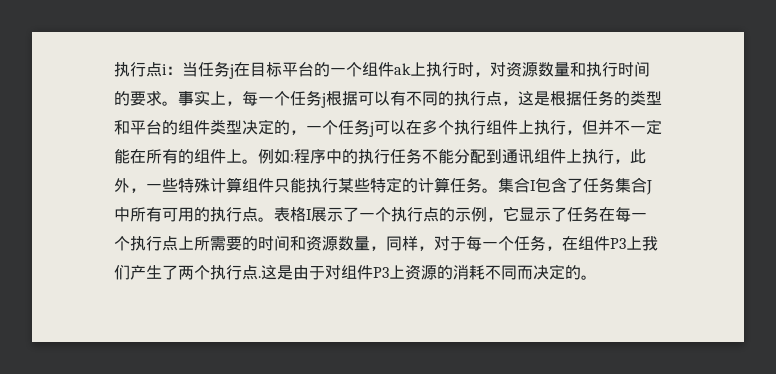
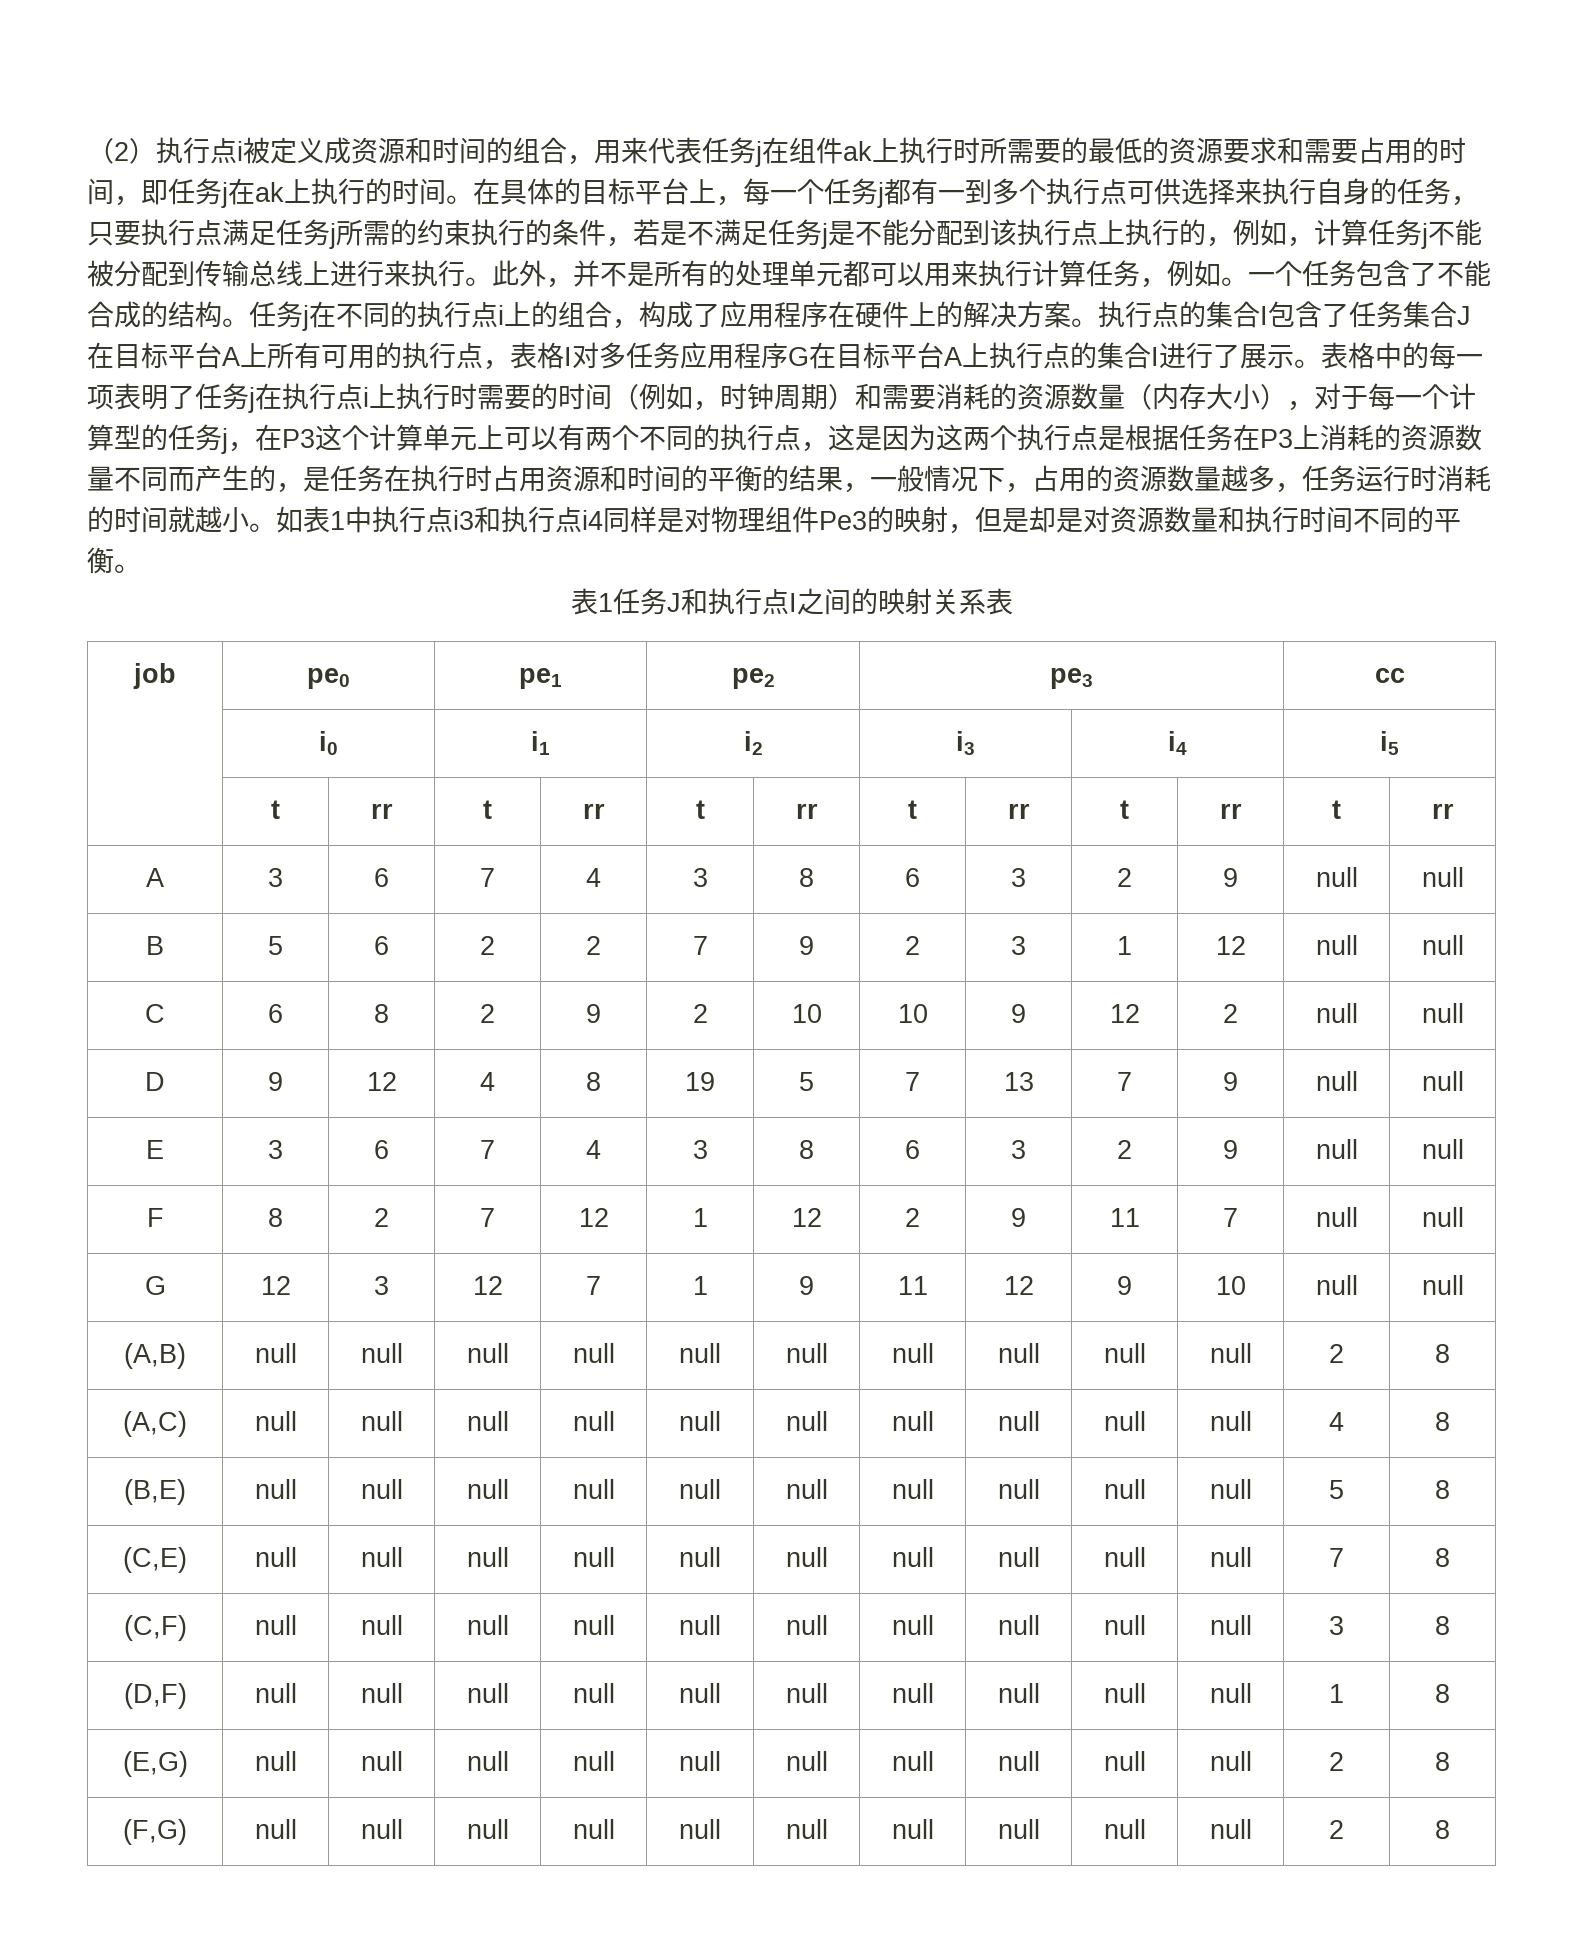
[114,61,650,79] [114,90,210,106] 执行点i：当任务j在目标平台的一个组件ak上执行时，对资源数量和执行时间的要求。事实 -> [87,137,1466,167] [87,178,689,208] （2）执行点i被定义成资源和时间的组合，用来代表任务j在组件ak上执行时所需要的最低的资源要求和需要占用的时间，即任务j在ak上执行的时间。在具体的目标平台
[326,90,662,106] [114,119,662,137] [114,148,646,164] [114,177,498,193] 根据可以有不同的执行点，这是根据任务的类型和平台的组件类型决定的，一个任务j可以在多个执行组件上执行，但并不一定能在所有的组件上。例如:程序中的执行任务不能分配到通讯组件上执行，此外，一些特殊计算组件只能执行某些特定的计算任务。 -> [884,178,1478,206] [87,219,1482,249] [87,260,1491,288] [87,301,1206,331] 都有一到多个执行点可供选择来执行自身的任务，只要执行点满足任务j所需的约束执行的条件，若是不满足任务j是不能分配到该执行点上执行的，例如，计算任务j不能被分配到传输总线上进行来执行。此外，并不是所有的处理单元都可以用来执行计算任务，例如。一个任务包含了不能合成的结构。任务j在不同的执行点i上的组合，构成了应用程序在硬件上的解决方案。执行点的
[114,207,130,222] 中 -> [87,342,267,369] 在目标平台A上
[258,217,274,222] 。 -> [483,360,510,370] ，
[311,206,647,222] [114,235,658,251] [114,264,597,280] 展示了一个执行点的示例，它显示了任务在每一个执行点上所需要的时间和资源数量，同样，对于每一个任务，在组件P3上我们产生了两个执行点.这是由于对组件P3上资源的消耗不同而决定的。 -> [572,342,1483,369] [87,383,1476,413] [87,424,1482,454] [87,465,1491,493] [87,506,1461,534] [87,547,141,574] [571,588,1013,615] [133,663,176,689] [307,668,350,689] [519,668,562,689] [731,668,775,689] [1050,668,1093,689] [1374,668,1405,683] [319,731,338,755] [531,731,550,755] [743,731,763,755] [956,731,975,755] [1168,731,1187,755] [1380,731,1399,755] [271,800,280,819] [370,804,393,819] [483,800,492,819] [582,804,605,819] [695,800,705,819] [795,804,818,819] [908,800,917,819] [1007,804,1030,819] [1120,800,1129,819] [1219,804,1242,819] [1332,800,1341,819] [1431,804,1454,819] [146,868,164,887] [268,868,283,887] [374,868,389,887] [480,868,495,887] [586,868,601,887] [692,868,708,887] [799,868,814,887] [905,868,920,887] [1011,868,1026,887] [1117,868,1132,887] [1223,868,1238,887] [1315,867,1358,887] [1421,867,1464,887] [146,936,164,955] [268,936,283,955] [374,936,389,955] [480,936,495,955] [586,936,601,955] [692,936,708,955] [799,936,814,955] [905,936,920,955] [1011,936,1026,955] [1117,936,1132,955] [1215,936,1246,955] [1315,935,1358,955] [1421,935,1464,955] [145,1004,165,1023] [268,1004,283,1023] [374,1004,389,1023] [480,1004,495,1023] [586,1004,601,1023] [692,1004,708,1023] [791,1004,822,1023] [897,1004,928,1023] [1011,1004,1026,1023] [1109,1004,1140,1023] [1223,1004,1238,1023] [1315,1003,1358,1023] [1421,1003,1464,1023] [145,1072,165,1091] [268,1072,283,1091] [366,1072,397,1091] [480,1072,495,1091] [586,1072,601,1091] [685,1072,715,1091] [799,1072,814,1091] [905,1072,920,1091] [1003,1072,1034,1091] [1117,1072,1132,1091] [1223,1072,1238,1091] [1315,1071,1358,1091] [1421,1071,1464,1091] [146,1140,164,1159] [268,1140,283,1159] [374,1140,389,1159] [480,1140,495,1159] [586,1140,601,1159] [692,1140,708,1159] [799,1140,814,1159] [905,1140,920,1159] [1011,1140,1026,1159] [1117,1140,1132,1159] [1223,1140,1238,1159] [1315,1139,1358,1159] [1421,1139,1464,1159] [146,1208,164,1227] [268,1208,283,1227] [374,1208,389,1227] [480,1208,495,1227] [578,1208,609,1227] [692,1208,708,1227] [791,1208,822,1227] [905,1208,920,1227] [1011,1208,1026,1227] [1109,1208,1140,1227] [1223,1208,1238,1227] [1315,1207,1358,1227] [1421,1207,1464,1227] [144,1276,166,1295] [260,1276,291,1295] [374,1276,389,1295] [472,1276,503,1295] [586,1276,601,1295] [692,1276,708,1295] [799,1276,814,1295] [897,1276,928,1295] [1003,1276,1034,1295] [1117,1276,1132,1295] [1215,1276,1246,1295] [1315,1275,1358,1295] [1421,1275,1464,1295] [124,1343,186,1369] [254,1343,297,1363] [360,1343,403,1363] [466,1343,509,1363] [572,1343,615,1363] [679,1343,721,1363] [785,1343,828,1363] [891,1343,934,1363] [997,1343,1040,1363] [1103,1343,1146,1363] [1209,1343,1252,1363] [1329,1344,1344,1363] [1435,1344,1450,1363] [123,1411,187,1437] [254,1411,297,1431] [360,1411,403,1431] [466,1411,509,1431] [572,1411,615,1431] [679,1411,721,1431] [785,1411,828,1431] [891,1411,934,1431] [997,1411,1040,1431] [1103,1411,1146,1431] [1209,1411,1252,1431] [1329,1412,1344,1431] [1435,1412,1450,1431] [124,1479,186,1505] [254,1479,297,1499] [360,1479,403,1499] [466,1479,509,1499] [572,1479,615,1499] [679,1479,721,1499] [785,1479,828,1499] [891,1479,934,1499] [997,1479,1040,1499] [1103,1479,1146,1499] [1209,1479,1252,1499] [1329,1480,1344,1499] [1435,1480,1450,1499] [123,1547,187,1573] [254,1547,297,1567] [360,1547,403,1567] [466,1547,509,1567] [572,1547,615,1567] [679,1547,721,1567] [785,1547,828,1567] [891,1547,934,1567] [997,1547,1040,1567] [1103,1547,1146,1567] [1209,1547,1252,1567] [1329,1548,1344,1567] [1435,1548,1450,1567] [123,1615,187,1641] [254,1615,297,1635] [360,1615,403,1635] [466,1615,509,1635] [572,1615,615,1635] [679,1615,721,1635] [785,1615,828,1635] [891,1615,934,1635] [997,1615,1040,1635] [1103,1615,1146,1635] [1209,1615,1252,1635] [1329,1616,1344,1635] [1435,1616,1450,1635] [123,1683,187,1709] [254,1683,297,1703] [360,1683,403,1703] [466,1683,509,1703] [572,1683,615,1703] [679,1683,721,1703] [785,1683,828,1703] [891,1683,934,1703] [997,1683,1040,1703] [1103,1683,1146,1703] [1209,1683,1252,1703] [1329,1684,1344,1703] [1435,1684,1450,1703] [122,1751,188,1777] [254,1751,297,1771] [360,1751,403,1771] [466,1751,509,1771] [572,1751,615,1771] [679,1751,721,1771] [785,1751,828,1771] [891,1751,934,1771] [997,1751,1040,1771] [1103,1751,1146,1771] [1209,1751,1252,1771] [1329,1752,1344,1771] [1435,1752,1450,1771] [123,1819,187,1845] [254,1819,297,1839] [360,1819,403,1839] [466,1819,509,1839] [572,1819,615,1839] [679,1819,721,1839] [785,1819,828,1839] [891,1819,934,1839] [997,1819,1040,1839] [1103,1819,1146,1839] [1209,1819,1252,1839] [1329,1820,1344,1839] [1435,1820,1450,1839] 对多任务应用程序G在目标平台A上执行点的集合I进行了展示。表格中的每一项表明了任务j在执行点i上执行时需要的时间（例如，时钟周期）和需要消耗的资源数量（内存大小），对于每一个计算型的任务j，在P3这个计算单元上可以有两个不同的执行点，这是因为这两个执行点是根据任务在P3上消耗的资源数量不同而产生的，是任务在执行时占用资源和时间的平衡的结果，一般情况下，占用的资源数量越多，任务运行时消耗的时间就越小。如表1中执行点i3和执行点i4同样是对物理组件Pe3的映射，但是却是对资源数量和执行时间不同的平衡。 // 表1任务J和执行点I之间的映射关系表 // job | pe0 | pe1 | pe2 | pe3 | cc // | i0 | i1 | i2 | i3 | i4 | i5 // | t | rr | t | rr | t | rr | t | rr | t | rr | t | rr // A | 3 | 6 | 7 | 4 | 3 | 8 | 6 | 3 | 2 | 9 | null | null // B | 5 | 6 | 2 | 2 | 7 | 9 | 2 | 3 | 1 | 12 | null | null // C | 6 | 8 | 2 | 9 | 2 | 10 | 10 | 9 | 12 | 2 | null | null // D | 9 | 12 | 4 | 8 | 19 | 5 | 7 | 13 | 7 | 9 | null | null // E | 3 | 6 | 7 | 4 | 3 | 8 | 6 | 3 | 2 | 9 | null | null // F | 8 | 2 | 7 | 12 | 1 | 12 | 2 | 9 | 11 | 7 | null | null // G | 12 | 3 | 12 | 7 | 1 | 9 | 11 | 12 | 9 | 10 | null | null // (A,B) | null | null | null | null | null | null | null | null | null | null | 2 | 8 // (A,C) | null | null | null | null | null | null | null | null | null | null | 4 | 8 // (B,E) | null | null | null | null | null | null | null | null | null | null | 5 | 8 // (C,E) | null | null | null | null | null | null | null | null | null | null | 7 | 8 // (C,F) | null | null | null | null | null | null | null | null | null | null | 3 | 8 // (D,F) | null | null | null | null | null | null | null | null | null | null | 1 | 8 // (E,G) | null | null | null | null | null | null | null | null | null | null | 2 | 8 // (F,G) | null | null | null | null | null | null | null | null | null | null | 2 | 8

